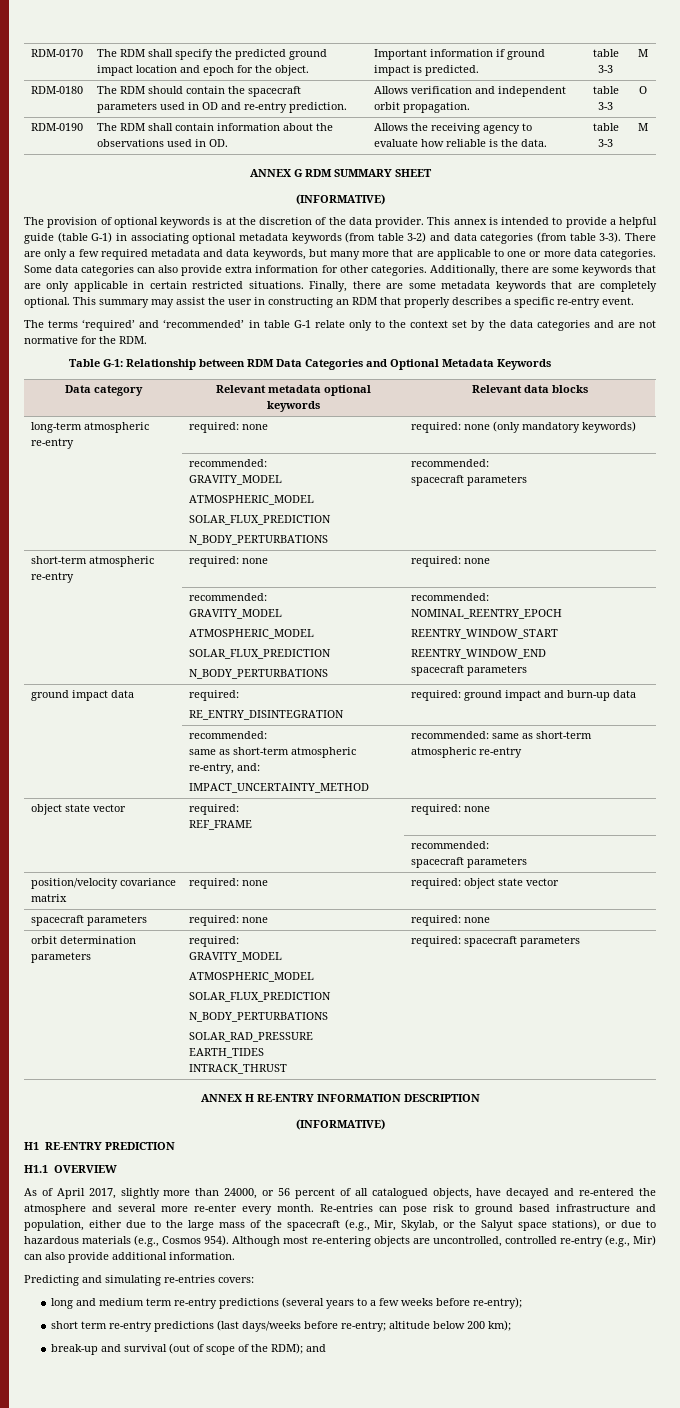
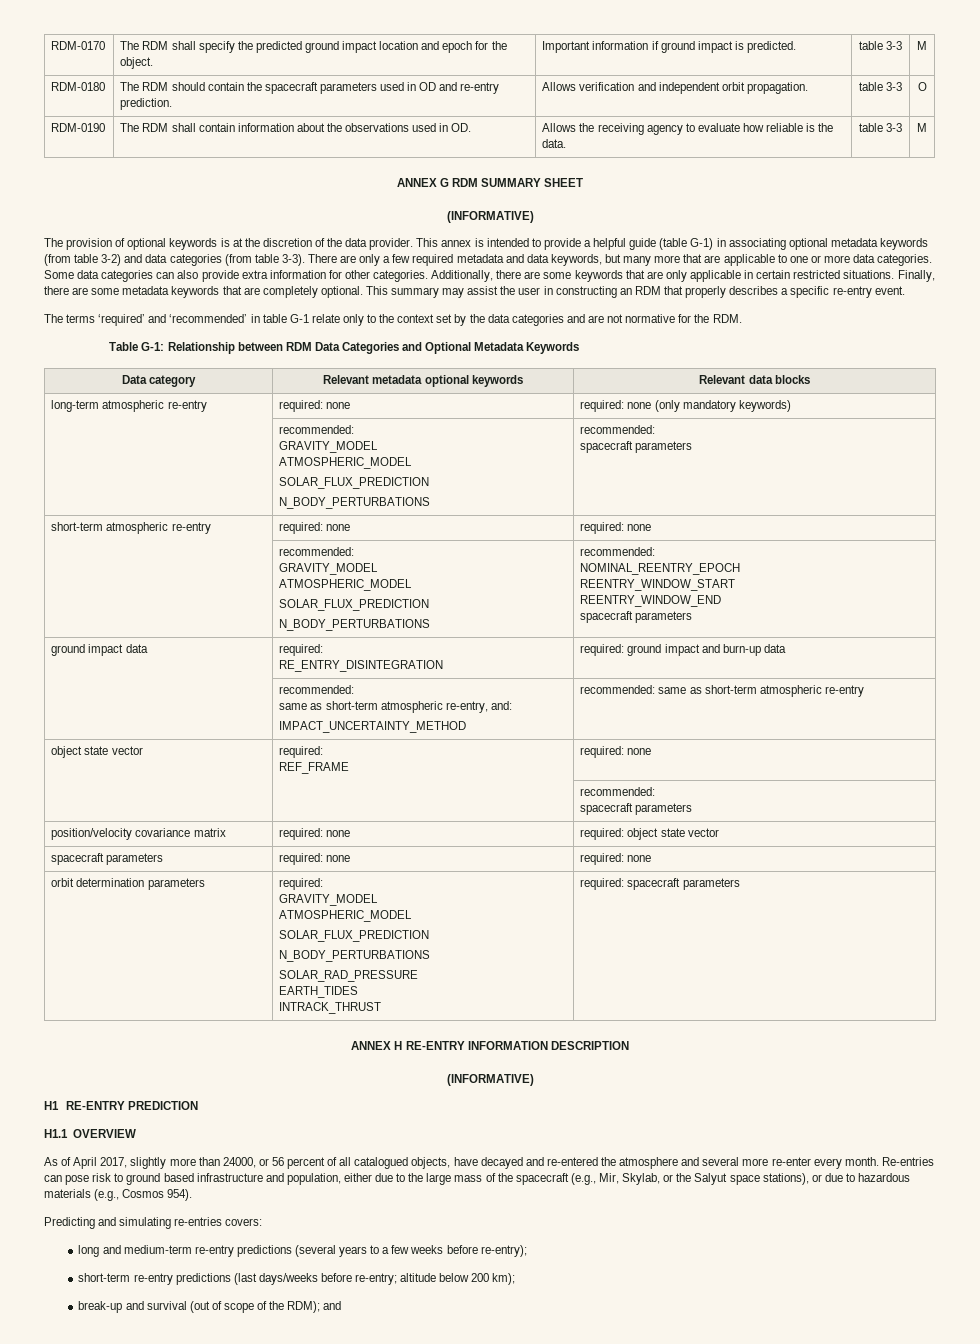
[232,1235,656,1247] [24,1252,235,1263] Although most re-entering objects are uncontrolled, controlled re-entry (e.g., Mir) can also provide additional information. -> (193, 1195) none
[99,1298,173,1306] medium term -> [123,1245,192,1254] medium-term
[51,1321,108,1329] short term -> [78,1273,131,1282] short-term

